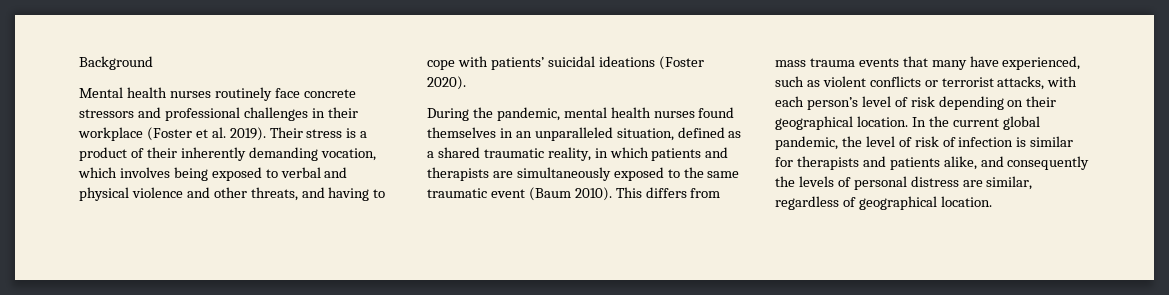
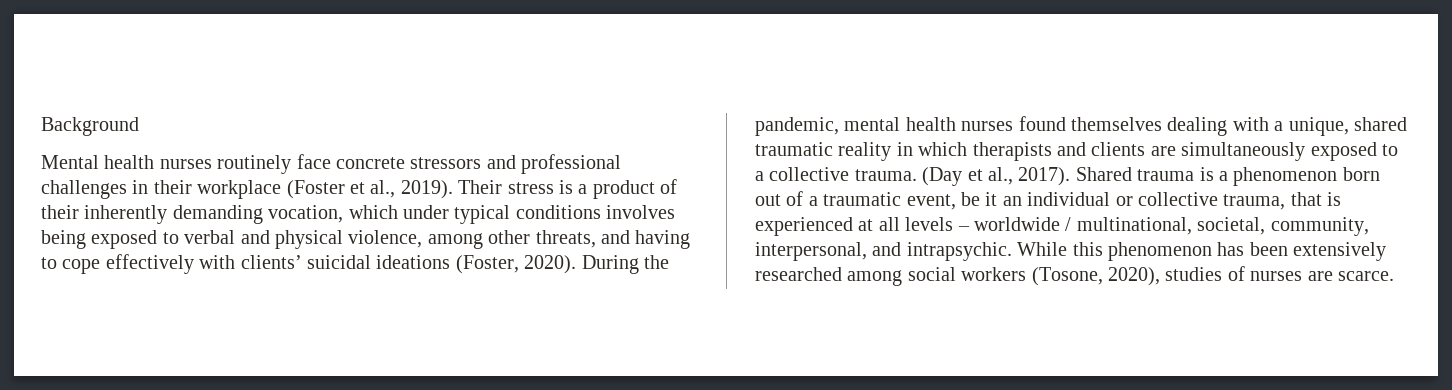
[211,127,226,138] al. -> [370,180,396,198] al.,
(117, 172) none -> [403,205,601,224] under typical conditions
[131,187,210,198] violence and -> [348,230,483,249] violence, among
[457,56,544,70] with patients’ -> [105,254,302,274] effectively with clients’
[658,56,704,70] (Foster -> [455,255,519,274] (Foster,
(466, 83) // -> (577, 264) none
[499,127,742,141] [427,151,434,158] in an unparalleled situation, defined as a -> [1167,117,1349,136] dealing with a unique,
[547,147,591,161] reality, -> [838,142,892,161] reality
[651,147,729,161] [427,167,489,181] patients and therapists -> [972,142,1146,161] therapists and clients
[683,167,740,178] [427,187,721,201] [775,56,1081,70] [775,76,1078,90] [775,96,1057,110] [775,116,1040,130] [775,136,1074,150] [775,156,1090,170] [775,176,1033,190] [775,196,992,210] the same traumatic event (Baum 2010). This differs from mass trauma events that many have experienced, such as violent conflicts or terrorist attacks, with each person’s level of risk depending on their geographical location. In the current global pandemic, the level of risk of infection is similar for therapists and patients alike, and consequently the levels of personal distress are similar, regardless of geographical location. -> [755,167,1380,186] [755,191,1342,210] [755,217,1369,236] [755,242,1387,261] [755,266,1394,286] a collective trauma. (Day et al., 2017). Shared trauma is a phenomenon born out of a traumatic event, be it an individual or collective trauma, that is experienced at all levels – worldwide / multinational, societal, community, interpersonal, and intrapsychic. While this phenomenon has been extensively researched among social workers (Tosone, 2020), studies of nurses are scarce.

